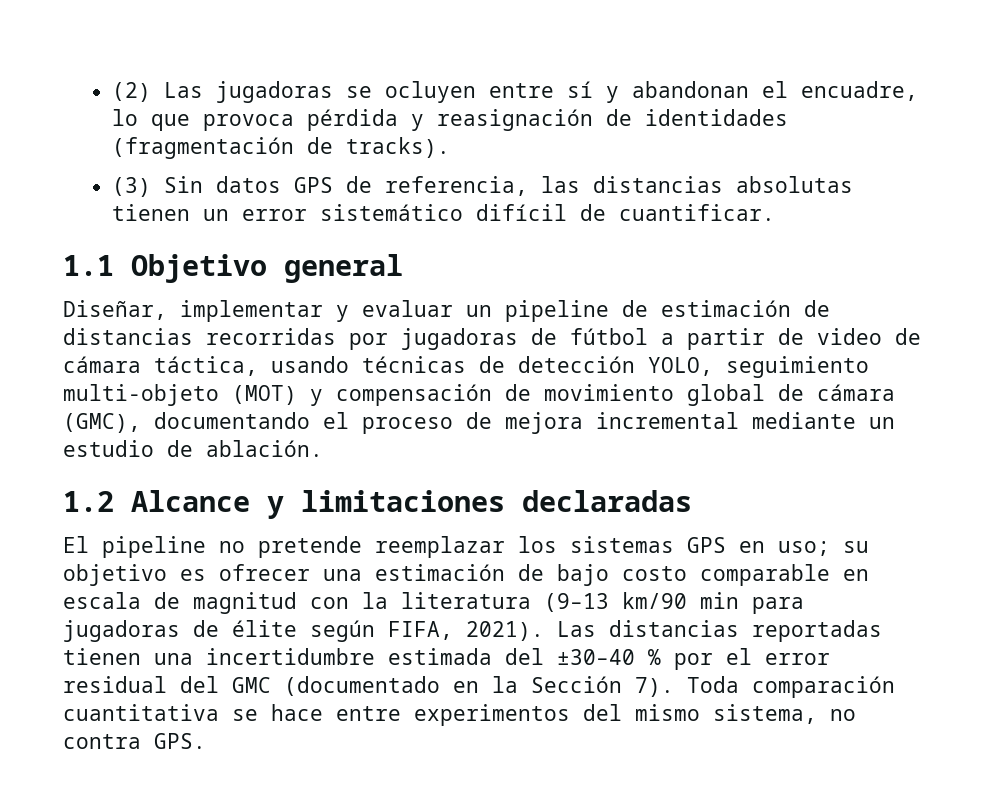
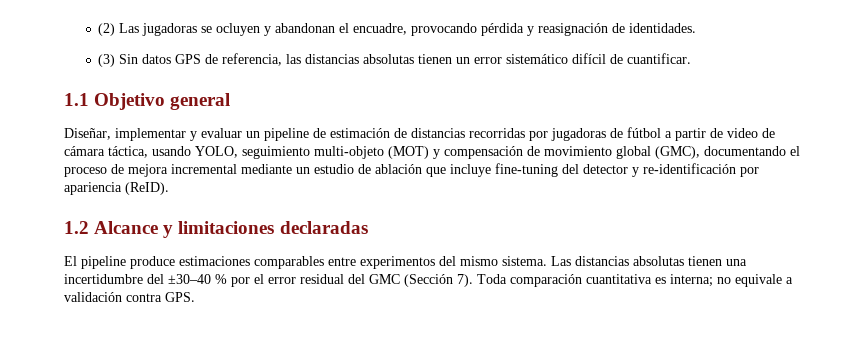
[488,81,593,98] entre sí -> (261, 29) none
[111,109,294,131] lo que provoca -> [411,23,478,36] provocando
[644,109,788,126] [111,137,450,159] identidades (fragmentación de tracks). -> [629,23,697,33] identidades.
[362,356,635,373] técnicas de detección -> (191, 151) none
[778,384,895,401] de cámara -> (651, 152) none
[206,440,323,457] ablación. -> [375,163,759,177] [64,182,169,195] ablación que incluye fine-tuning del detector y re-identificación por apariencia (ReID).
[219,536,869,558] [63,564,869,586] [63,592,804,614] [63,620,544,642] no pretende reemplazar los sistemas GPS en uso; su objetivo es ofrecer una estimación de bajo costo comparable en escala de magnitud con la literatura (9–13 km/90 min para jugadoras de élite según FIFA, 2021). -> [130,256,547,269] produce estimaciones comparables entre experimentos del mismo sistema.
[752,620,882,642] reportadas -> [633,256,684,266] absolutas
[388,648,492,665] estimada -> (143, 279) none
[284,676,895,698] [63,704,856,726] (documentado en la Sección 7). Toda comparación cuantitativa se hace entre experimentos del mismo sistema, no -> [404,274,793,287] [64,292,122,302] (Sección 7). Toda comparación cuantitativa es interna; no equivale a validación

